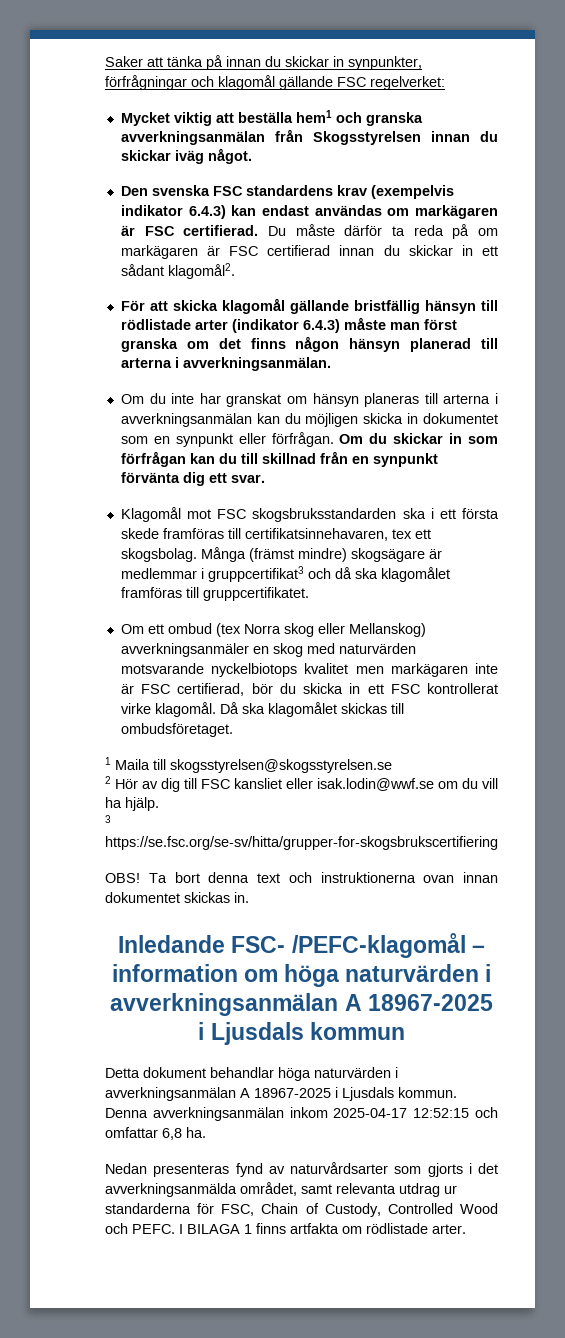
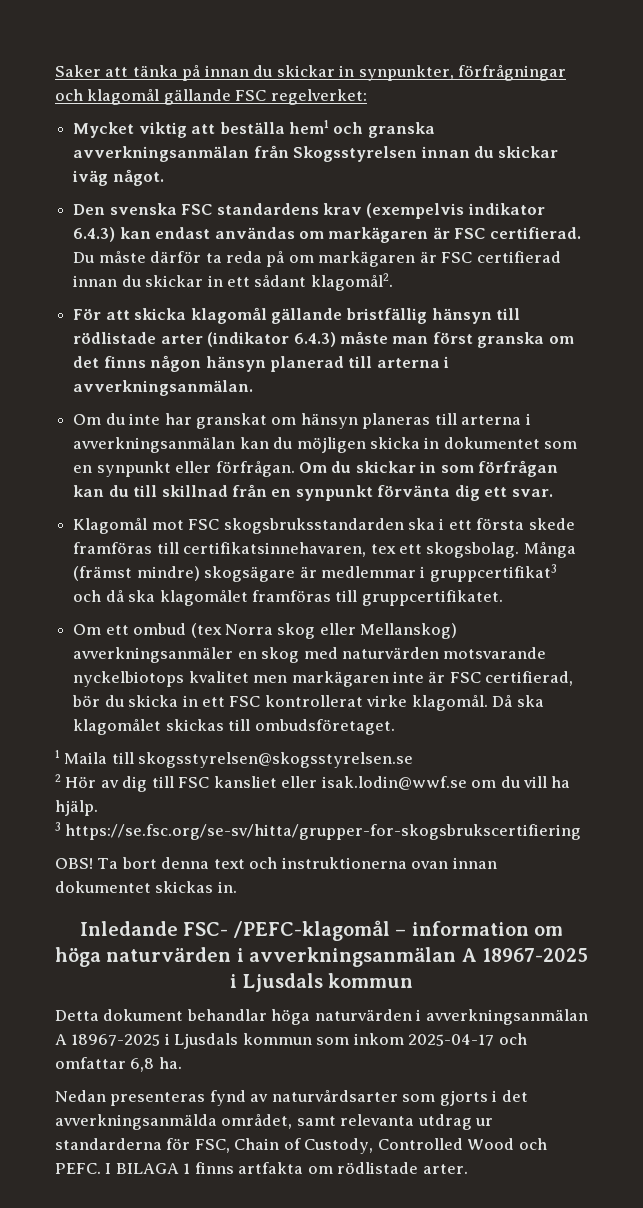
[398,1087,457,1098] [105,1107,284,1121] kommun. Denna avverkningsanmälan -> [242,1033,350,1045] kommun som
[413,1108,470,1118] 12:52:15 -> (495, 1040) none

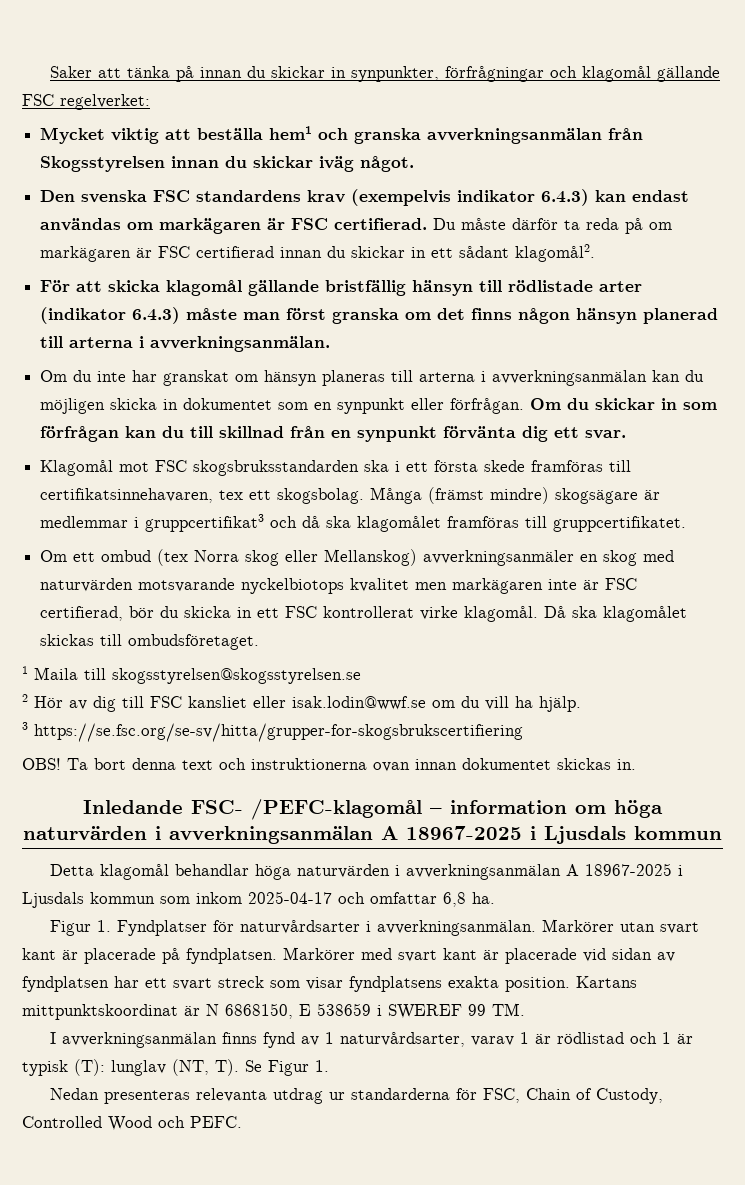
[103,1009,184,1021] dokument -> [99,864,169,880] klagomål
[55,1090,528,1106] [55,1114,336,1130] Nedan presenteras fynd av naturvårdsarter som gjorts i det avverkningsanmälda området, samt -> [49,919,699,936] [22,947,675,964] [22,976,637,992] [22,1003,525,1020] [49,1032,693,1048] [22,1059,329,1076] [49,1088,190,1104] Figur 1. Fyndplatser för naturvårdsarter i avverkningsanmälan. Markörer utan svart kant är placerade på fyndplatsen. Markörer med svart kant är placerade vid sidan av fyndplatsen har ett svart streck som visar fyndplatsens exakta position. Kartans mittpunktskoordinat är N 6868150, E 538659 i SWEREF 99 TM. // I avverkningsanmälan finns fynd av 1 naturvårdsarter, varav 1 är rödlistad och 1 är typisk (T): lunglav (NT, T). Se Figur 1. // Nedan presenteras
[105,1162,468,1174] I BILAGA 1 finns artfakta om rödlistade arter. -> (242, 1122) none

